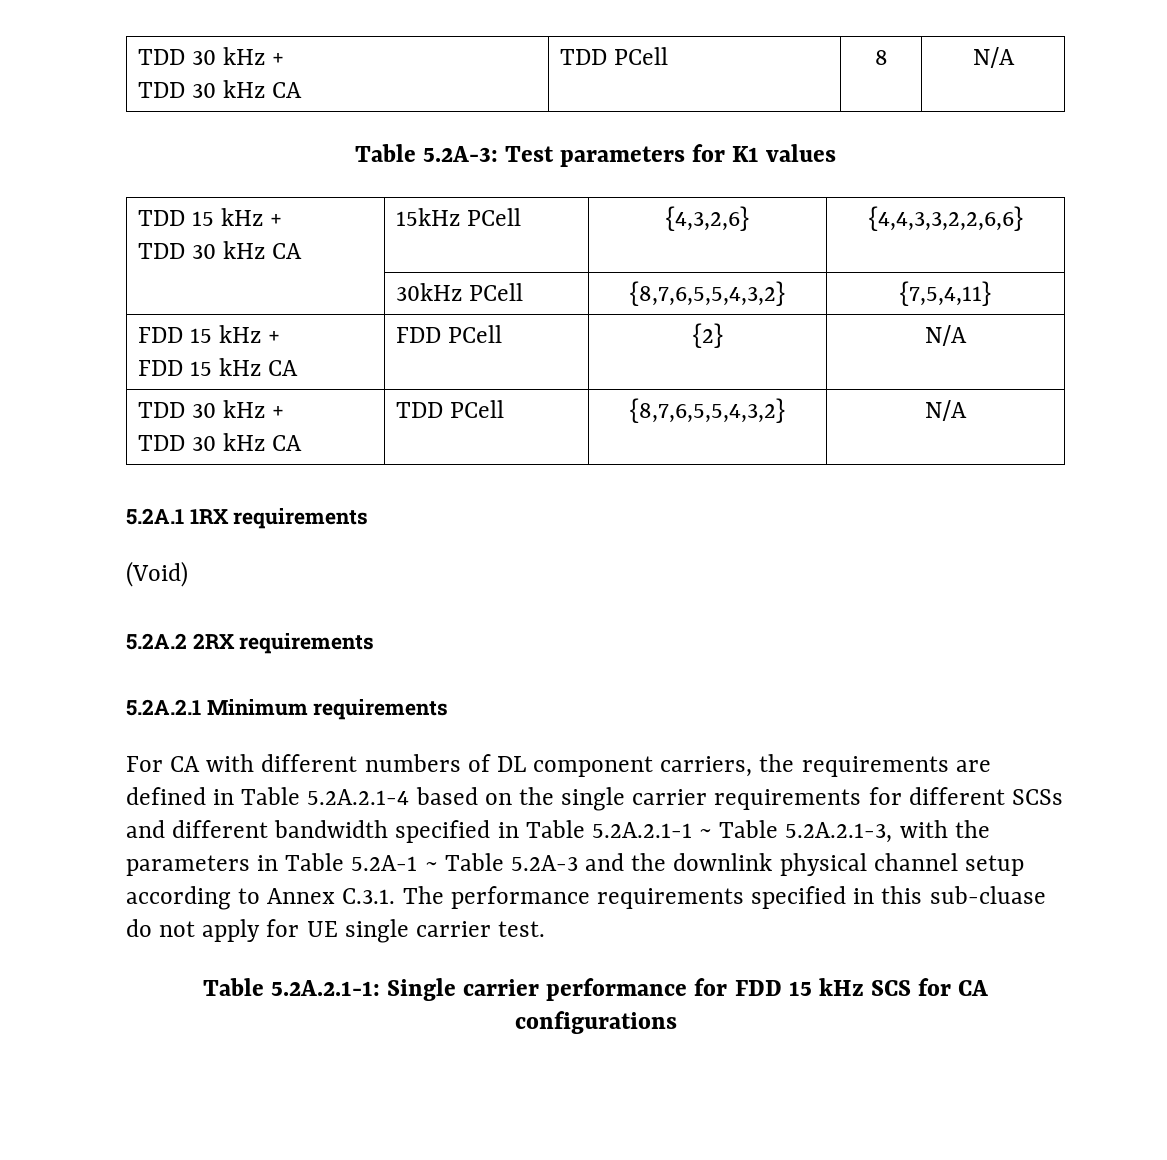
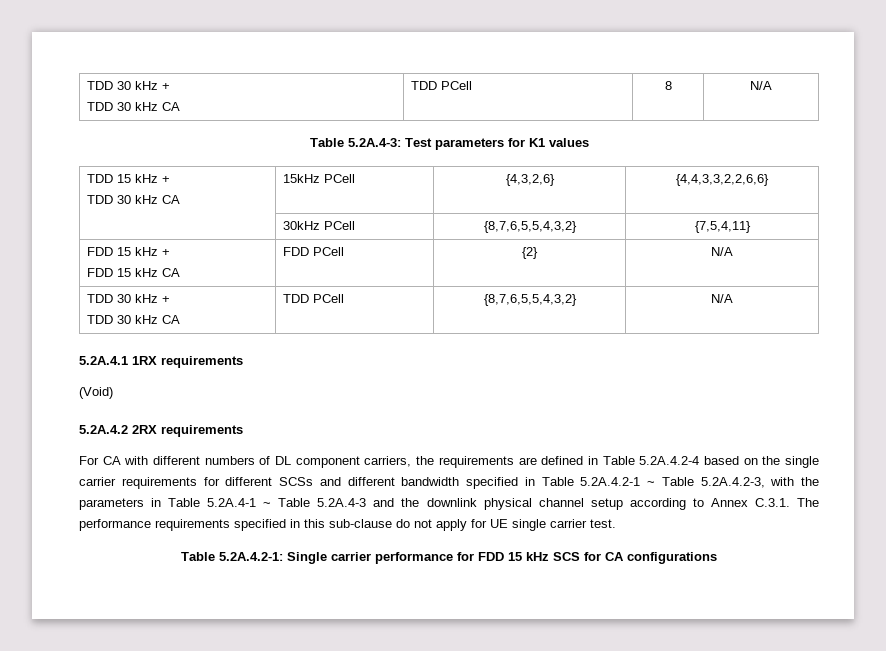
[422,146,498,162] 5.2A-3: -> [347,138,401,147] 5.2A.4-3:
[126,508,184,525] 5.2A.1 -> [79,356,128,365] 5.2A.4.1
[126,633,187,650] 5.2A.2 -> [79,425,128,434] 5.2A.4.2
[126,699,449,720] // 5.2A.2.1 Minimum requirements -> (243, 431) none
[307,789,410,805] 5.2A.2.1-4 -> [639,456,700,465] 5.2A.4.2-4
[591,820,893,843] 5.2A.2.1-1 ~ Table 5.2A.2.1-3, -> [580,477,765,488] 5.2A.4.2-1 ~ Table 5.2A.4.2-3,
[351,853,578,871] 5.2A-1 ~ Table 5.2A-3 -> [207,498,367,507] 5.2A.4-1 ~ Table 5.2A.4-3
[929,886,1046,904] sub-cluase -> [329,519,392,528] sub-clause
[270,980,380,996] 5.2A.2.1-1: -> [219,552,283,561] 5.2A.4.2-1:

